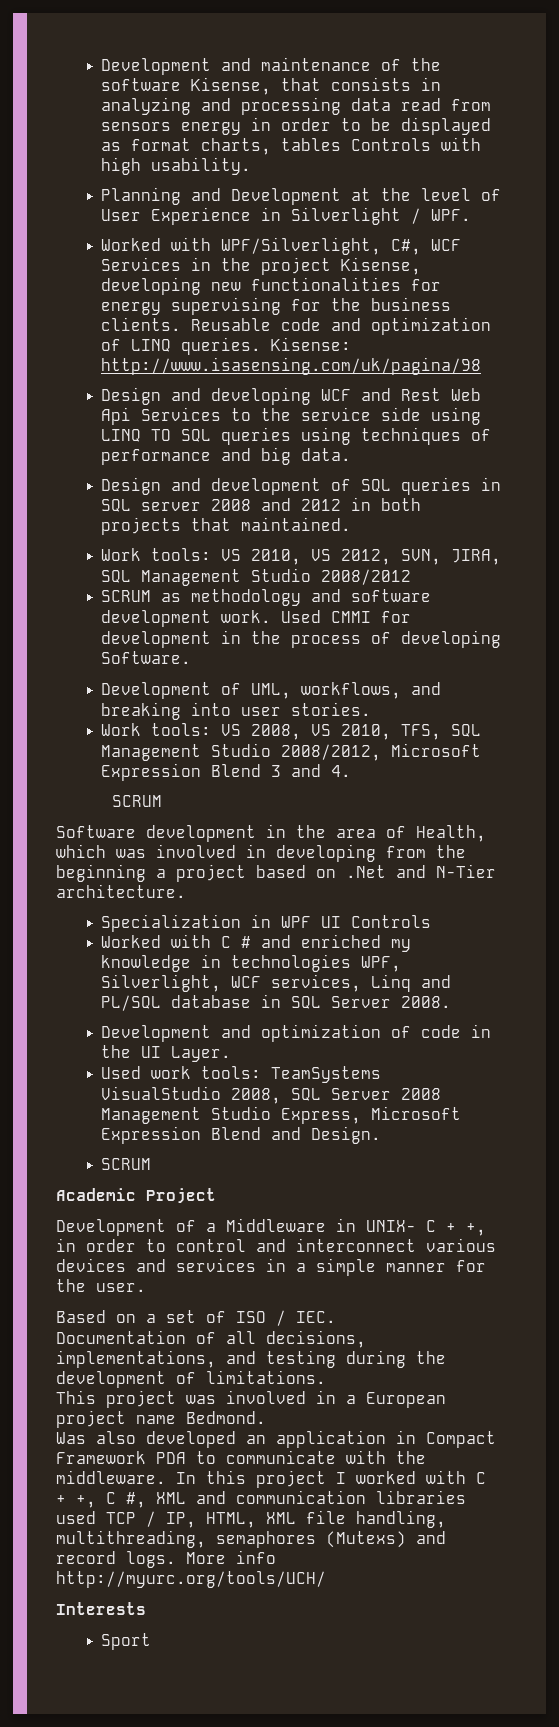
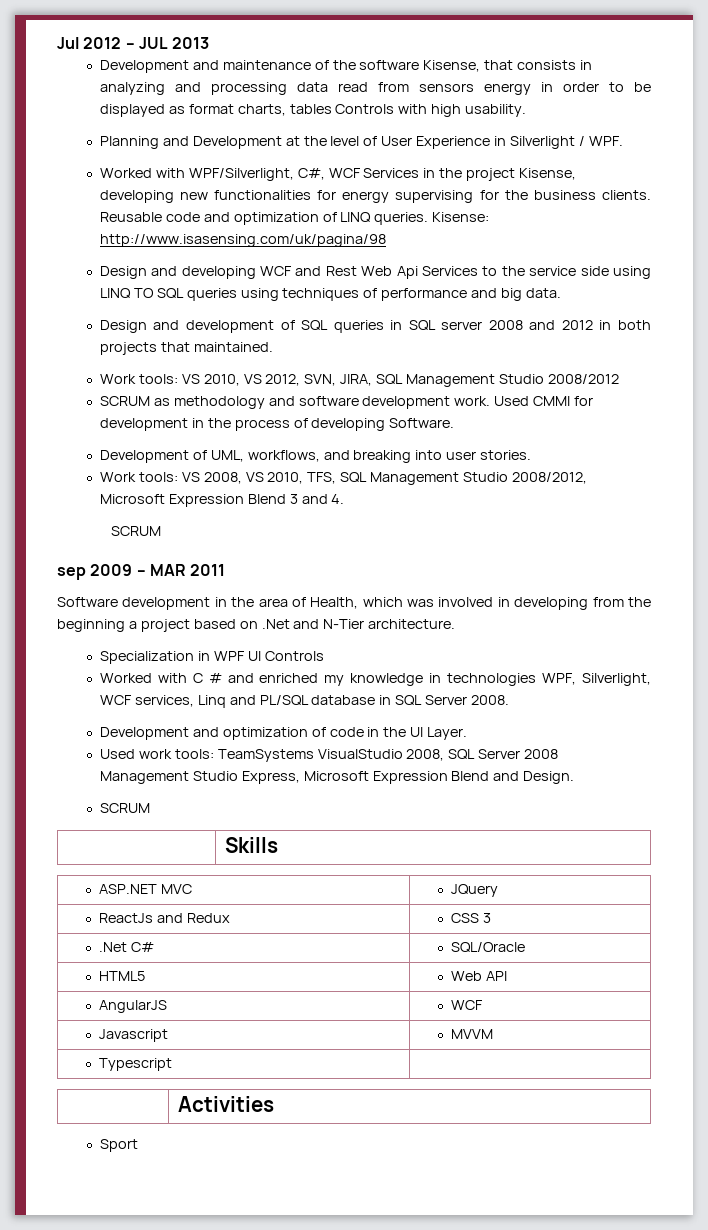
(101, 66) none -> [57,37,210,49] Jul 2012 – JUL 2013 //
(163, 801) none -> [57,564,226,580] // sep 2009 – MAR 2011
[56,1188,216,1203] [56,1218,486,1236] [56,1238,496,1252] [56,1258,486,1276] [56,1279,146,1292] [56,1310,336,1326] [56,1330,366,1348] [56,1350,446,1368] [56,1370,326,1388] [56,1390,446,1408] [56,1410,266,1428] [56,1430,496,1448] [56,1450,426,1464] [56,1470,486,1488] [56,1490,466,1508] [56,1510,446,1528] [56,1530,446,1548] [56,1550,276,1568] [56,1571,326,1588] [56,1602,146,1615] // Academic Project // Development of a Middleware in UNIX- C + +, in order to control and interconnect various devices and services in a simple manner for the user. // Based on a set of ISO / IEC. // Documentation of all decisions, implementations, and testing during the development of limitations. // This project was involved in a European project name Bedmond. // Was also developed an application in Compact Framework PDA to communicate with the middleware. In this project I worked with C + +, C #, XML and communication libraries used TCP / IP, HTML, XML file handling, multithreading, semaphores (Mutexs) and record logs. More info http://myurc.org/tools/UCH/ // Interests -> [224,837,278,853] [98,884,192,894] [450,884,498,897] [98,913,230,923] [450,913,491,923] [98,942,154,952] [450,942,525,952] [98,971,145,981] [450,971,507,981] [98,1000,167,1013] [450,1000,483,1010] [98,1029,168,1042] [450,1029,493,1039] [98,1058,172,1071] [177,1096,274,1112] // | Skills // ASP.NET MVC | JQuery // ReactJs and Redux | CSS 3 // .Net C# | SQL/Oracle // HTML5 | Web API // AngularJS | WCF // Javascript | MVVM // Typescript | // | Activities

